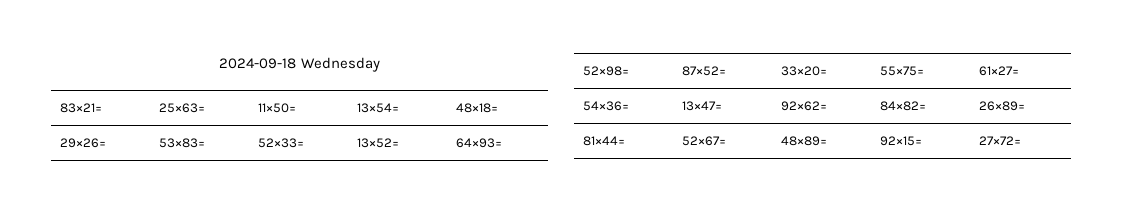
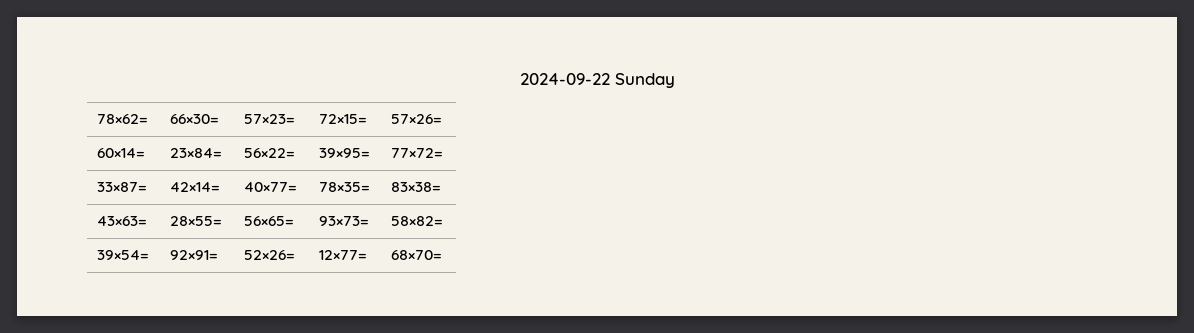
[219,57,380,72] [60,103,103,113] [159,103,206,113] [258,103,297,113] [357,103,400,113] [456,103,499,113] [60,138,107,148] [159,138,206,148] [258,138,305,148] [357,138,400,148] [456,138,503,148] [583,66,630,76] [682,66,727,76] [781,66,828,76] [880,66,925,76] [979,66,1020,76] [583,101,630,111] [682,101,723,111] [781,101,828,111] [880,101,927,111] [979,101,1026,111] [583,136,626,146] [682,136,727,146] [781,136,828,146] [880,136,923,146] [979,136,1022,145] 2024-09-18 Wednesday // 83×21= | 25×63= | 11×50= | 13×54= | 48×18= // 29×26= | 53×83= | 52×33= | 13×52= | 64×93= // 52×98= | 87×52= | 33×20= | 55×75= | 61×27= // 54×36= | 13×47= | 92×62= | 84×82= | 26×89= // 81×44= | 52×67= | 48×89= | 92×15= | 27×72= -> [519,73,675,88] [97,114,149,124] [170,114,220,124] [244,114,296,124] [319,114,368,124] [391,114,443,124] [97,148,146,158] [170,148,223,158] [244,148,296,158] [319,148,371,158] [391,148,444,158] [97,182,148,192] [170,182,221,192] [244,182,298,192] [319,182,371,192] [391,182,442,192] [97,216,148,226] [170,216,223,226] [244,216,295,226] [319,216,370,226] [391,216,444,226] [97,250,150,260] [170,250,219,260] [244,250,296,260] [319,250,368,260] [391,250,443,260] 2024-09-22 Sunday // 78×62= | 66×30= | 57×23= | 72×15= | 57×26= // 60×14= | 23×84= | 56×22= | 39×95= | 77×72= // 33×87= | 42×14= | 40×77= | 78×35= | 83×38= // 43×63= | 28×55= | 56×65= | 93×73= | 58×82= // 39×54= | 92×91= | 52×26= | 12×77= | 68×70=

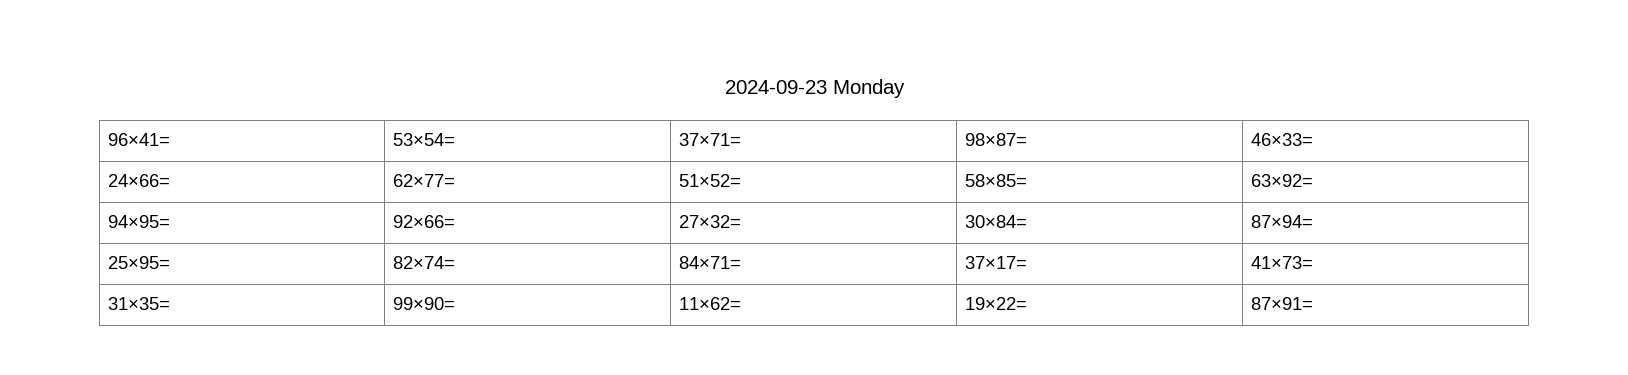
[519,73,675,88] [97,114,149,124] [170,114,220,124] [244,114,296,124] [319,114,368,124] [391,114,443,124] [97,148,146,158] [170,148,223,158] [244,148,296,158] [319,148,371,158] [391,148,444,158] [97,182,148,192] [170,182,221,192] [244,182,298,192] [319,182,371,192] [391,182,442,192] [97,216,148,226] [170,216,223,226] [244,216,295,226] [319,216,370,226] [391,216,444,226] [97,250,150,260] [170,250,219,260] [244,250,296,260] [319,250,368,260] [391,250,443,260] 2024-09-22 Sunday // 78×62= | 66×30= | 57×23= | 72×15= | 57×26= // 60×14= | 23×84= | 56×22= | 39×95= | 77×72= // 33×87= | 42×14= | 40×77= | 78×35= | 83×38= // 43×63= | 28×55= | 56×65= | 93×73= | 58×82= // 39×54= | 92×91= | 52×26= | 12×77= | 68×70= -> [724,79,905,98] [108,133,171,146] [393,133,456,146] [679,133,742,146] [965,133,1028,146] [1251,133,1314,146] [108,174,171,187] [393,174,456,187] [679,174,742,187] [965,174,1028,187] [1251,174,1314,187] [108,215,171,228] [393,215,456,228] [679,215,742,228] [965,215,1028,228] [1251,215,1314,228] [108,256,171,269] [393,256,456,269] [679,256,742,269] [965,256,1028,269] [1251,256,1314,269] [108,297,171,310] [393,297,456,310] [679,297,742,310] [965,297,1028,310] [1251,297,1314,310] 2024-09-23 Monday // 96×41= | 53×54= | 37×71= | 98×87= | 46×33= // 24×66= | 62×77= | 51×52= | 58×85= | 63×92= // 94×95= | 92×66= | 27×32= | 30×84= | 87×94= // 25×95= | 82×74= | 84×71= | 37×17= | 41×73= // 31×35= | 99×90= | 11×62= | 19×22= | 87×91=

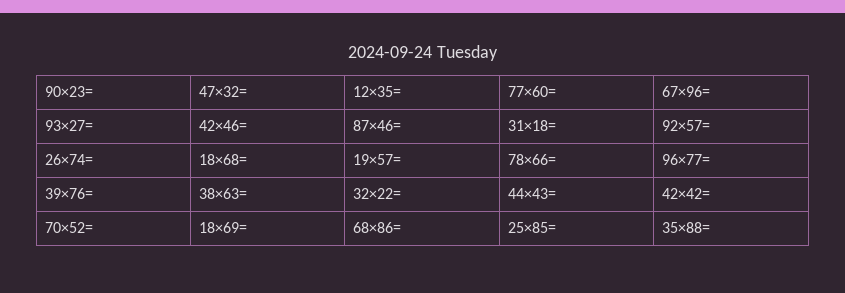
[724,79,905,98] [108,133,171,146] [393,133,456,146] [679,133,742,146] [965,133,1028,146] [1251,133,1314,146] [108,174,171,187] [393,174,456,187] [679,174,742,187] [965,174,1028,187] [1251,174,1314,187] [108,215,171,228] [393,215,456,228] [679,215,742,228] [965,215,1028,228] [1251,215,1314,228] [108,256,171,269] [393,256,456,269] [679,256,742,269] [965,256,1028,269] [1251,256,1314,269] [108,297,171,310] [393,297,456,310] [679,297,742,310] [965,297,1028,310] [1251,297,1314,310] 2024-09-23 Monday // 96×41= | 53×54= | 37×71= | 98×87= | 46×33= // 24×66= | 62×77= | 51×52= | 58×85= | 63×92= // 94×95= | 92×66= | 27×32= | 30×84= | 87×94= // 25×95= | 82×74= | 84×71= | 37×17= | 41×73= // 31×35= | 99×90= | 11×62= | 19×22= | 87×91= -> [348,45,498,61] [45,86,94,97] [199,86,248,97] [353,86,402,97] [508,86,557,97] [662,86,711,97] [45,120,94,131] [199,120,248,131] [353,120,402,131] [508,120,557,131] [662,120,711,131] [45,154,94,165] [199,154,248,165] [353,154,402,165] [508,154,557,165] [662,154,711,165] [45,188,94,199] [199,188,248,199] [353,188,402,199] [508,188,557,199] [662,188,711,199] [45,222,94,233] [199,222,248,233] [353,222,402,233] [508,222,557,233] [662,222,711,233] 2024-09-24 Tuesday // 90×23= | 47×32= | 12×35= | 77×60= | 67×96= // 93×27= | 42×46= | 87×46= | 31×18= | 92×57= // 26×74= | 18×68= | 19×57= | 78×66= | 96×77= // 39×76= | 38×63= | 32×22= | 44×43= | 42×42= // 70×52= | 18×69= | 68×86= | 25×85= | 35×88=

